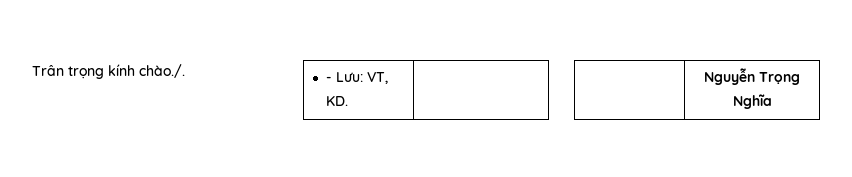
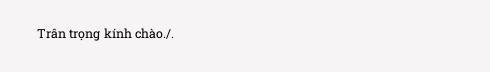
[325,72,388,84] [325,96,348,106] [704,68,800,85] [732,94,772,109] // - Lưu: VT, KD. | // | Nguyễn Trọng Nghĩa -> (175, 33) none

